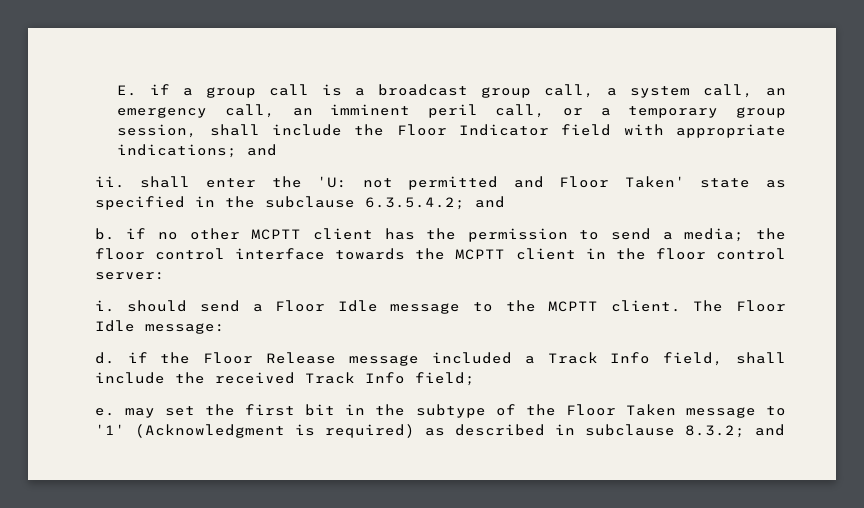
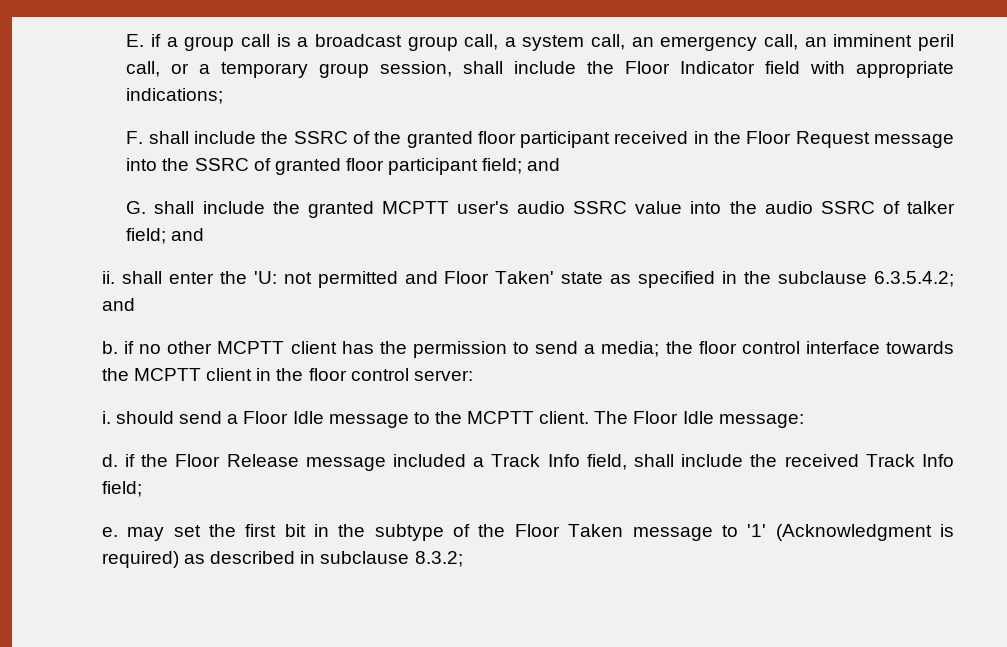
(238, 151) none -> [126,131,954,148] [126,158,561,175] [126,201,956,218] [126,228,167,244] // F. shall include the SSRC of the granted floor participant received in the Floor Request message into the SSRC of granted floor participant field; and // G. shall include the granted MCPTT user's audio SSRC value into the audio SSRC of talker field;
[754,424,785,436] and -> (463, 559) none

